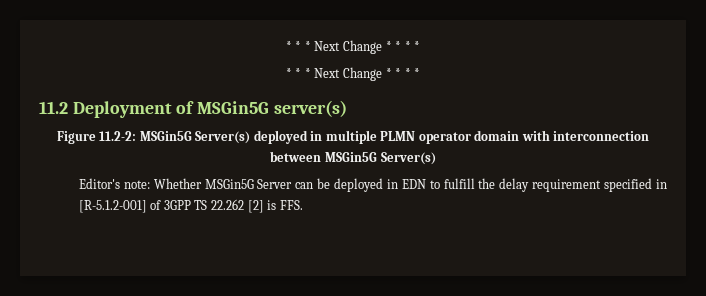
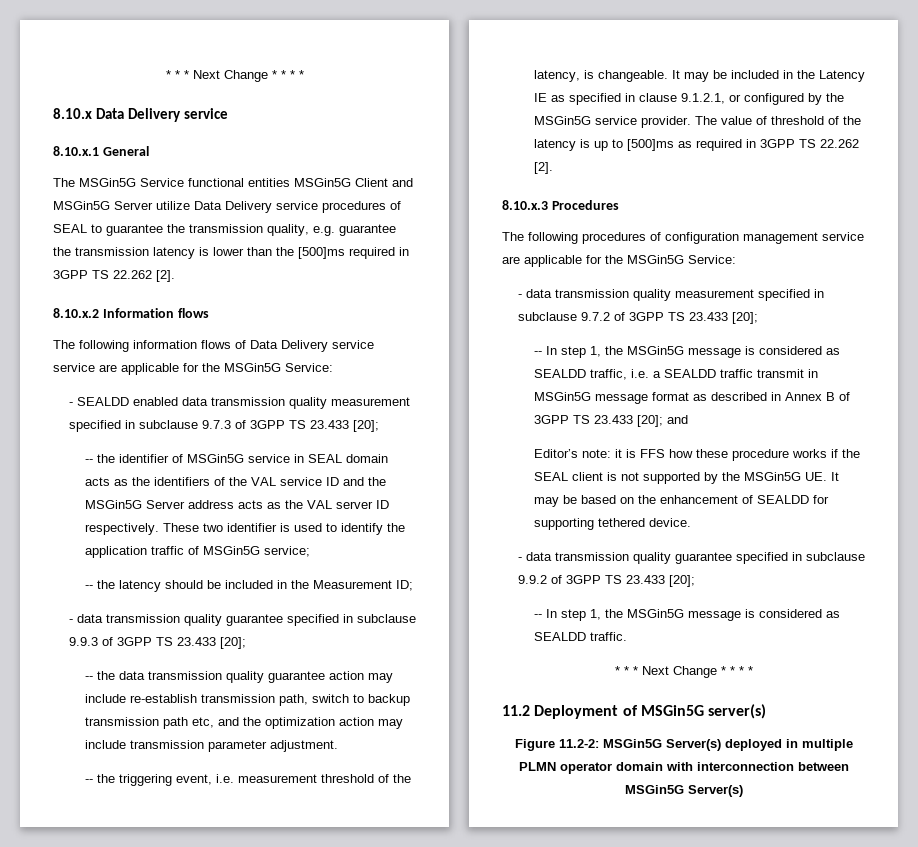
[285,40,421,54] * * * Next Change * * * * -> [165,70,304,82] [53,108,229,122] [53,146,149,156] [53,178,413,187] [53,201,401,213] [53,224,396,236] [53,247,409,259] [53,270,175,282] [53,308,209,318] [53,340,374,352] [53,363,333,375] [68,397,410,409] [68,420,379,432] [84,454,388,463] [84,477,386,486] [84,500,389,509] [84,523,405,535] [84,546,310,558] [84,580,413,592] [68,614,416,626] [68,637,246,649] [84,671,393,683] [84,694,410,706] [84,717,403,729] [84,740,338,752] [84,774,411,786] [533,70,865,82] [533,93,844,105] [533,116,861,128] [533,139,859,151] [533,162,553,174] [502,200,619,210] [502,232,864,244] [502,255,736,267] [517,289,824,301] [517,312,758,324] [533,346,840,358] [533,369,818,380] [533,392,850,404] [533,415,688,427] [533,449,860,461] [533,472,839,484] [533,495,829,507] [533,518,691,530] [517,552,865,564] [517,575,695,587] [533,609,840,621] [533,632,627,641] * * * Next Change * * * * // 8.10.x Data Delivery service // 8.10.x.1 General // The MSGin5G Service functional entities MSGin5G Client and MSGin5G Server utilize Data Delivery service procedures of SEAL to guarantee the transmission quality, e.g. guarantee the transmission latency is lower than the [500]ms required in 3GPP TS 22.262 [2]. // 8.10.x.2 Information flows // The following information flows of Data Delivery service service are applicable for the MSGin5G Service: // - SEALDD enabled data transmission quality measurement specified in subclause 9.7.3 of 3GPP TS 23.433 [20]; // -- the identifier of MSGin5G service in SEAL domain acts as the identifiers of the VAL service ID and the MSGin5G Server address acts as the VAL server ID respectively. These two identifier is used to identify the application traffic of MSGin5G service; // -- the latency should be included in the Measurement ID; // - data transmission quality guarantee specified in subclause 9.9.3 of 3GPP TS 23.433 [20]; // -- the data transmission quality guarantee action may include re-establish transmission path, switch to backup transmission path etc, and the optimization action may include transmission parameter adjustment. // -- the triggering event, i.e. measurement threshold of the latency, is changeable. It may be included in the Latency IE as specified in clause 9.1.2.1, or configured by the MSGin5G service provider. The value of threshold of the latency is up to [500]ms as required in 3GPP TS 22.262 [2]. // 8.10.x.3 Procedures // The following procedures of configuration management service are applicable for the MSGin5G Service: // - data transmission quality measurement specified in subclause 9.7.2 of 3GPP TS 23.433 [20]; // -- In step 1, the MSGin5G message is considered as SEALDD traffic, i.e. a SEALDD traffic transmit in MSGin5G message format as described in Annex B of 3GPP TS 23.433 [20]; and // Editor’s note: it is FFS how these procedure works if the SEAL client is not supported by the MSGin5G UE. It may be based on the enhancement of SEALDD for supporting tethered device. // - data transmission quality guarantee specified in subclause 9.9.2 of 3GPP TS 23.433 [20]; // -- In step 1, the MSGin5G message is considered as SEALDD traffic.
[78,178,667,192] [78,199,303,213] // Editor's note: Whether MSGin5G Server can be deployed in EDN to fulfill the delay requirement specified in [R-5.1.2-001] of 3GPP TS 22.262 [2] is FFS. -> (743, 791) none

